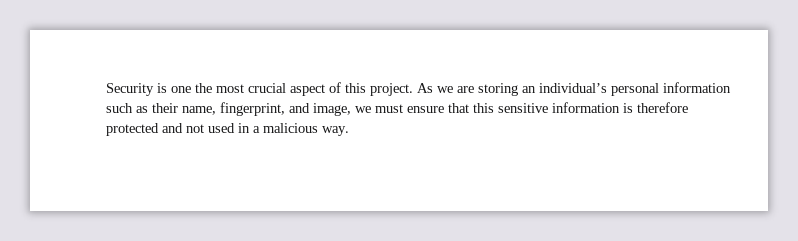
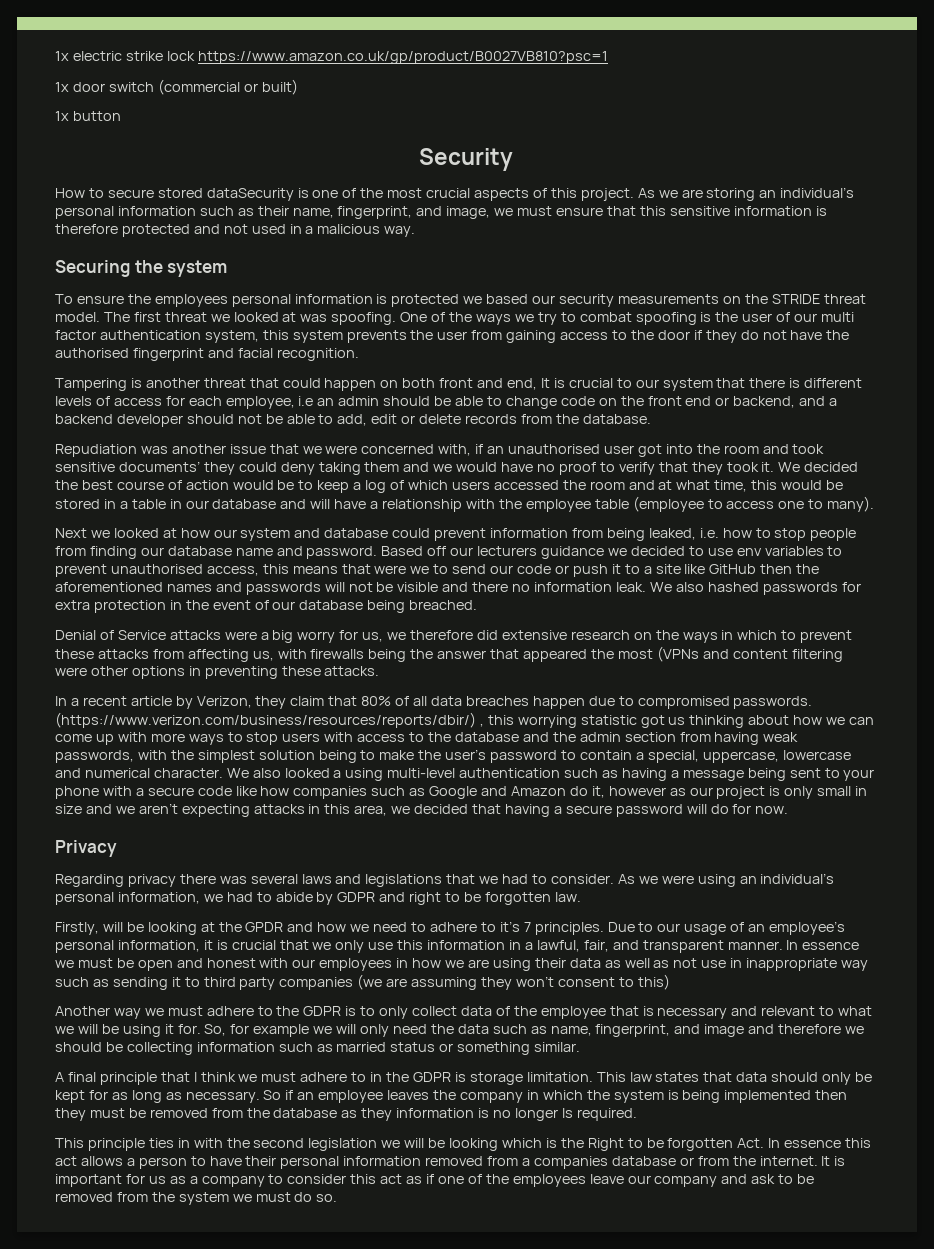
[106,83,154,96] Security -> [55,51,608,64] [55,79,298,95] [55,111,121,121] [418,148,513,171] [55,188,294,201] 1x electric strike lock https://www.amazon.co.uk/gp/product/B0027VB810?psc=1 // 1x door switch (commercial or built) // 1x button // Security // How to secure stored dataSecurity
(191, 89) none -> [342,188,357,198] of
[290,84,325,96] aspect -> [474,188,530,201] aspects
(349, 131) none -> [55,260,228,277] [55,294,866,307] [55,312,855,325] [55,330,850,343] [55,348,359,361] [55,378,863,391] [55,396,838,409] [55,414,651,427] [55,444,825,457] [55,461,859,475] [55,480,844,493] [55,496,875,512] [55,528,857,541] [55,546,843,559] [55,564,820,577] [55,582,861,595] [55,600,478,613] [55,630,853,643] [55,646,843,662] [55,666,380,679] [55,696,813,709] [55,712,875,728] [55,732,799,745] [55,749,851,763] [55,768,875,781] [55,786,868,799] [55,803,789,817] [55,840,117,857] [55,873,835,887] [55,892,581,905] [55,921,846,935] [55,940,860,953] [55,958,869,971] [55,974,670,990] [55,1006,873,1019] [55,1024,865,1037] [55,1042,581,1055] [55,1072,873,1085] [55,1090,848,1103] [55,1108,637,1121] [55,1138,872,1151] [55,1156,846,1169] [55,1174,815,1187] [55,1192,338,1205] // Securing the system // To ensure the employees personal information is protected we based our security measurements on the STRIDE threat model. The first threat we looked at was spoofing. One of the ways we try to combat spoofing is the user of our multi factor authentication system, this system prevents the user from gaining access to the door if they do not have the authorised fingerprint and facial recognition. // Tampering is another threat that could happen on both front and end, It is crucial to our system that there is different levels of access for each employee, i.e an admin should be able to change code on the front end or backend, and a backend developer should not be able to add, edit or delete records from the database. // Repudiation was another issue that we were concerned with, if an unauthorised user got into the room and took sensitive documents’ they could deny taking them and we would have no proof to verify that they took it. We decided the best course of action would be to keep a log of which users accessed the room and at what time, this would be stored in a table in our database and will have a relationship with the employee table (employee to access one to many). // Next we looked at how our system and database could prevent information from being leaked, i.e. how to stop people from finding our database name and password. Based off our lecturers guidance we decided to use env variables to prevent unauthorised access, this means that were we to send our code or push it to a site like GitHub then the aforementioned names and passwords will not be visible and there no information leak. We also hashed passwords for extra protection in the event of our database being breached. // Denial of Service attacks were a big worry for us, we therefore did extensive research on the ways in which to prevent these attacks from affecting us, with firewalls being the answer that appeared the most (VPNs and content filtering were other options in preventing these attacks. // In a recent article by Verizon, they claim that 80% of all data breaches happen due to compromised passwords. (https://www.verizon.com/business/resources/reports/dbir/) , this worrying statistic got us thinking about how we can come up with more ways to stop users with access to the database and the admin section from having weak passwords, with the simplest solution being to make the user’s password to contain a special, uppercase, lowercase and numerical character. We also looked a using multi-level authentication such as having a message being sent to your phone with a secure code like how companies such as Google and Amazon do it, however as our project is only small in size and we aren’t expecting attacks in this area, we decided that having a secure password will do for now. // Privacy // Regarding privacy there was several laws and legislations that we had to consider. As we were using an individual’s personal information, we had to abide by GDPR and right to be forgotten law. // Firstly, will be looking at the GPDR and how we need to adhere to it’s 7 principles. Due to our usage of an employee’s personal information, it is crucial that we only use this information in a lawful, fair, and transparent manner. In essence we must be open and honest with our employees in how we are using their data as well as not use in inappropriate way such as sending it to third party companies (we are assuming they won’t consent to this) // Another way we must adhere to the GDPR is to only collect data of the employee that is necessary and relevant to what we will be using it for. So, for example we will only need the data such as name, fingerprint, and image and therefore we should be collecting information such as married status or something similar. // A final principle that I think we must adhere to in the GDPR is storage limitation. This law states that data should only be kept for as long as necessary. So if an employee leaves the company in which the system is being implemented then they must be removed from the database as they information is no longer Is required. // This principle ties in with the second legislation we will be looking which is the Right to be forgotten Act. In essence this act allows a person to have their personal information removed from a companies database or from the internet. It is important for us as a company to consider this act as if one of the employees leave our company and ask to be removed from the system we must do so.

